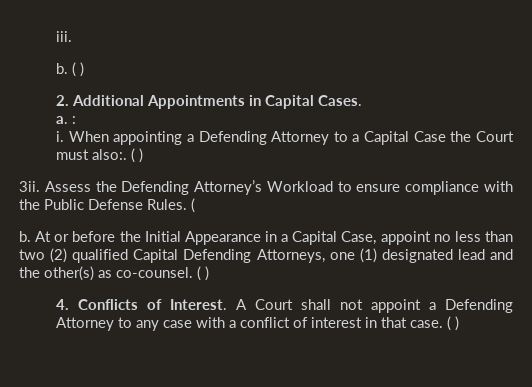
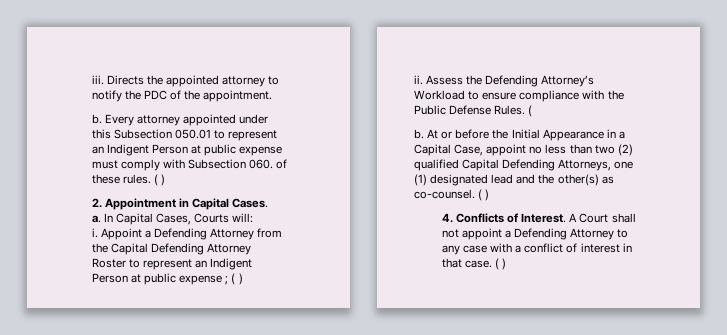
[56,63,69,74] // b. -> [106,75,280,87] [91,90,273,102] [91,114,269,126] [91,129,278,141] [91,144,283,156] [91,159,288,171] [91,174,151,184] Directs the appointed attorney to notify the PDC of the appointment. // b. Every attorney appointed under this Subsection 050.01 to represent an Indigent Person at public expense must comply with Subsection 060. of these rules.
[72,95,246,109] Additional Appointments -> [104,198,176,210] Appointment
[72,116,77,124] : -> [103,213,254,225] In Capital Cases, Courts will:
[68,131,514,145] [56,148,144,163] [19,181,40,192] When appointing a Defending Attorney to a Capital Case the Court must also:. ( ) // 3ii. -> [100,228,283,240] [91,243,252,255] [91,258,253,270] [91,273,243,285] [414,75,423,85] Appoint a Defending Attorney from the Capital Defending Attorney Roster to represent an Indigent Person at public expense ; ( ) // ii.

